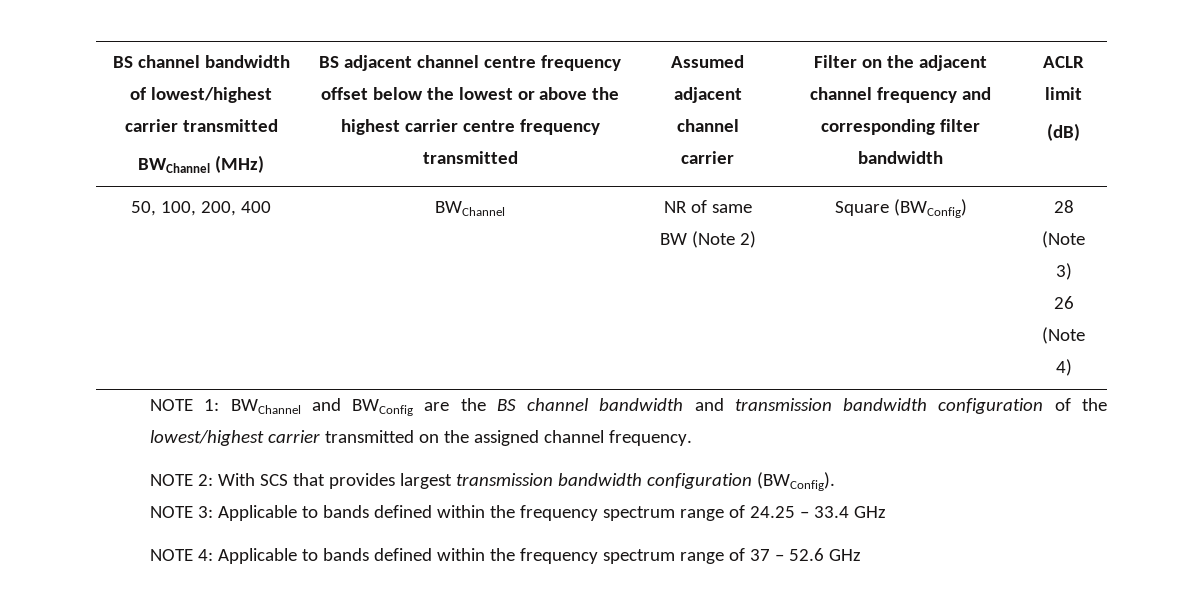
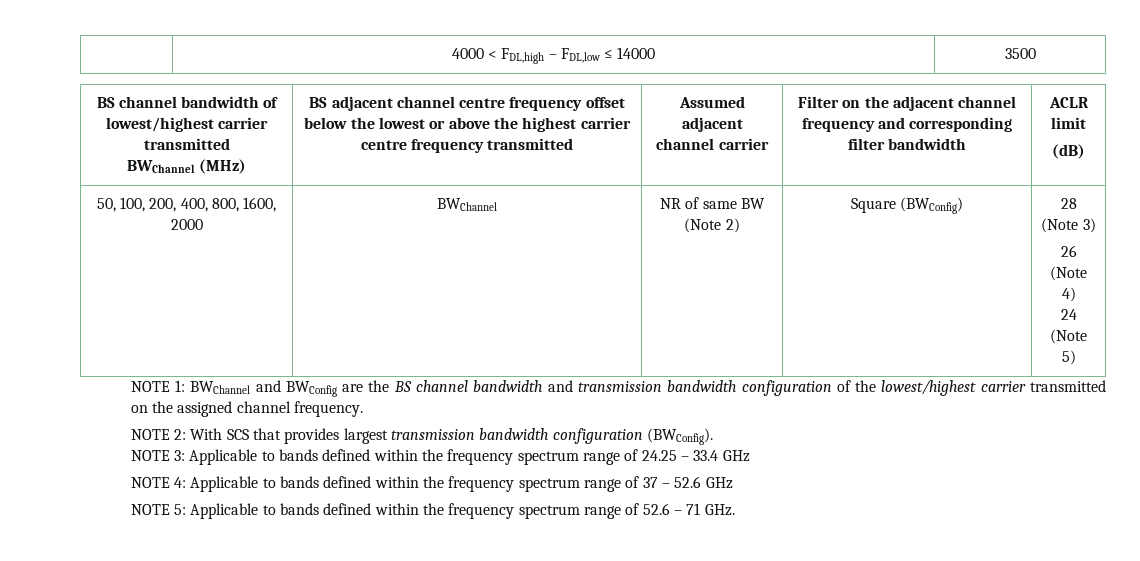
(112, 62) none -> [451,47,656,64] [1004,48,1036,59] | 4000 < FDL,high – FDL,low ≤ 14000 | 3500 //
[240,201,271,213] 400 -> [180,197,277,212] [170,219,203,230] 400, 800, 1600, 2000
(1072, 367) none -> [1060,309,1077,320] [1050,329,1087,344] [1061,350,1076,365] // 24 (Note 5)
(862, 555) none -> [130,503,735,519] // NOTE 5: Applicable to bands defined within the frequency spectrum range of 52.6 – 71 GHz.

